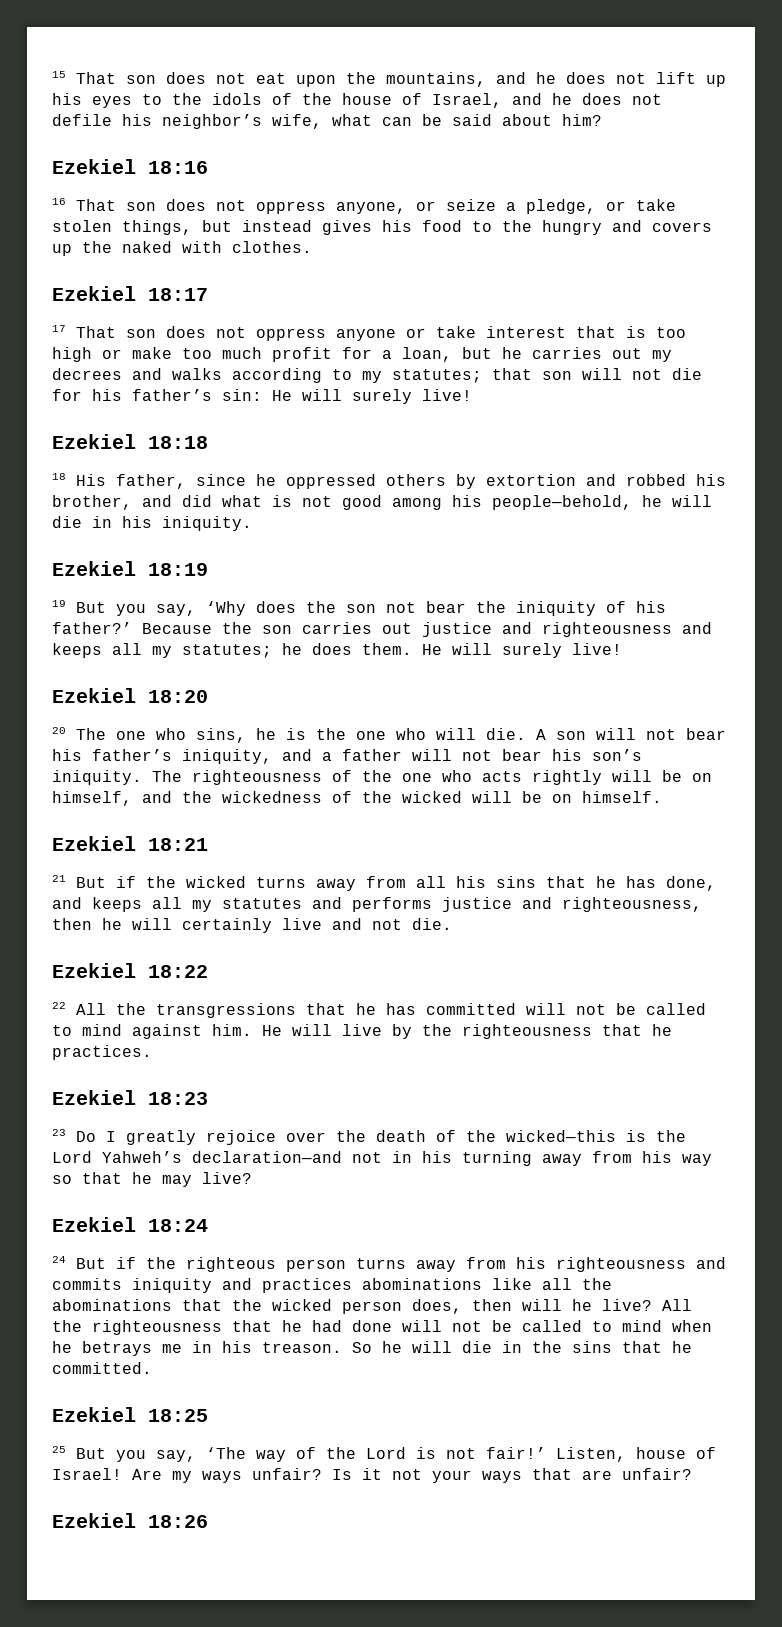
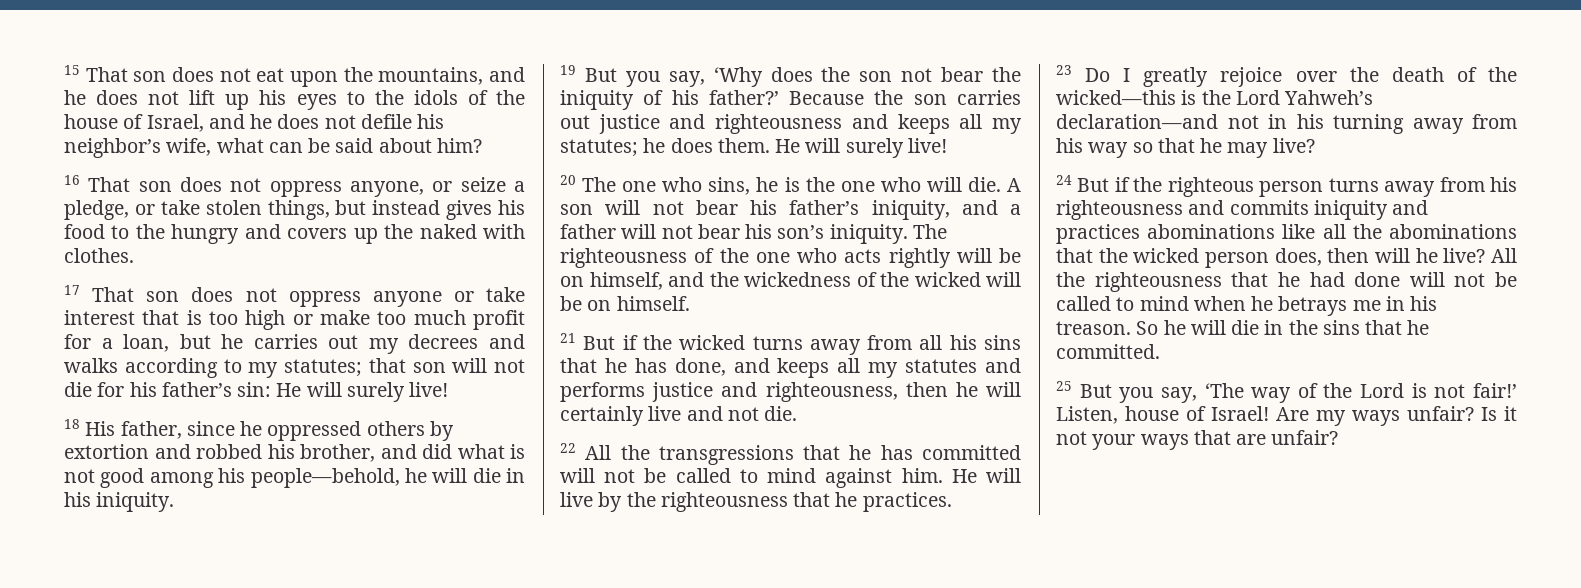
[52,159,208,174] // Ezekiel 18:16 -> (482, 145) none
[52,286,208,301] // Ezekiel 18:17 -> (134, 255) none
[52,434,208,449] // Ezekiel 18:18 -> (449, 389) none
[52,561,208,576] // Ezekiel 18:19 -> (175, 502) none
[52,688,208,703] // Ezekiel 18:20 -> (947, 145) none
[52,836,208,851] // Ezekiel 18:21 -> (690, 303) none
[52,963,208,978] // Ezekiel 18:22 -> (798, 413) none
[52,1090,208,1105] // Ezekiel 18:23 -> (952, 502) none
[52,1217,208,1232] // Ezekiel 18:24 -> (1315, 145) none
[52,1407,208,1422] // Ezekiel 18:25 -> (1160, 351) none
[52,1513,208,1528] // Ezekiel 18:26 -> (1339, 437) none

